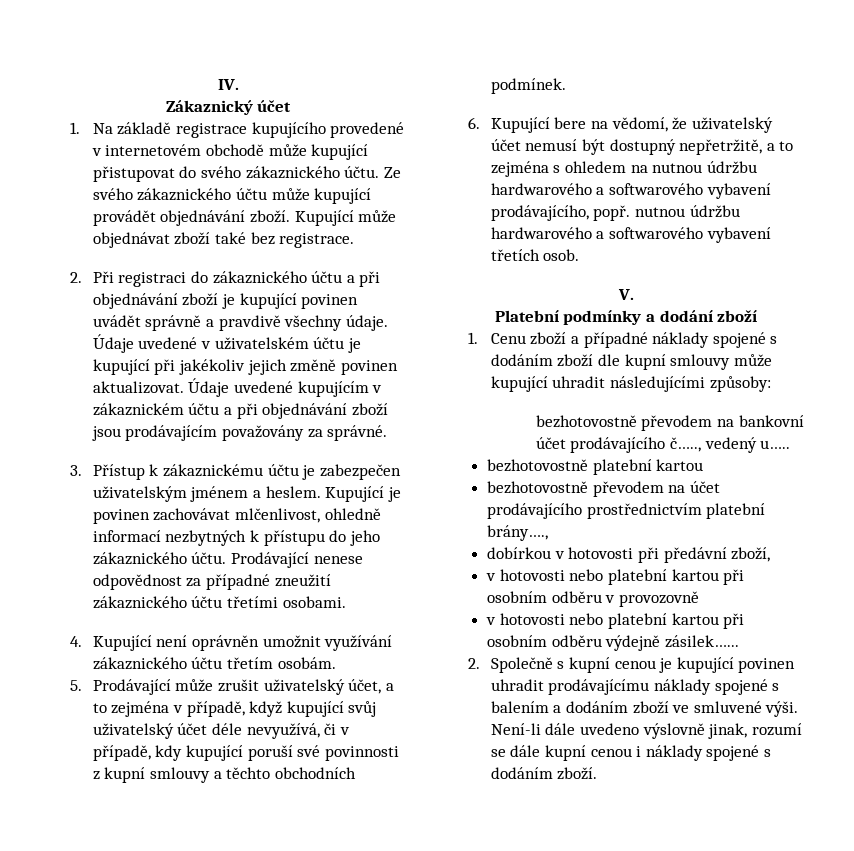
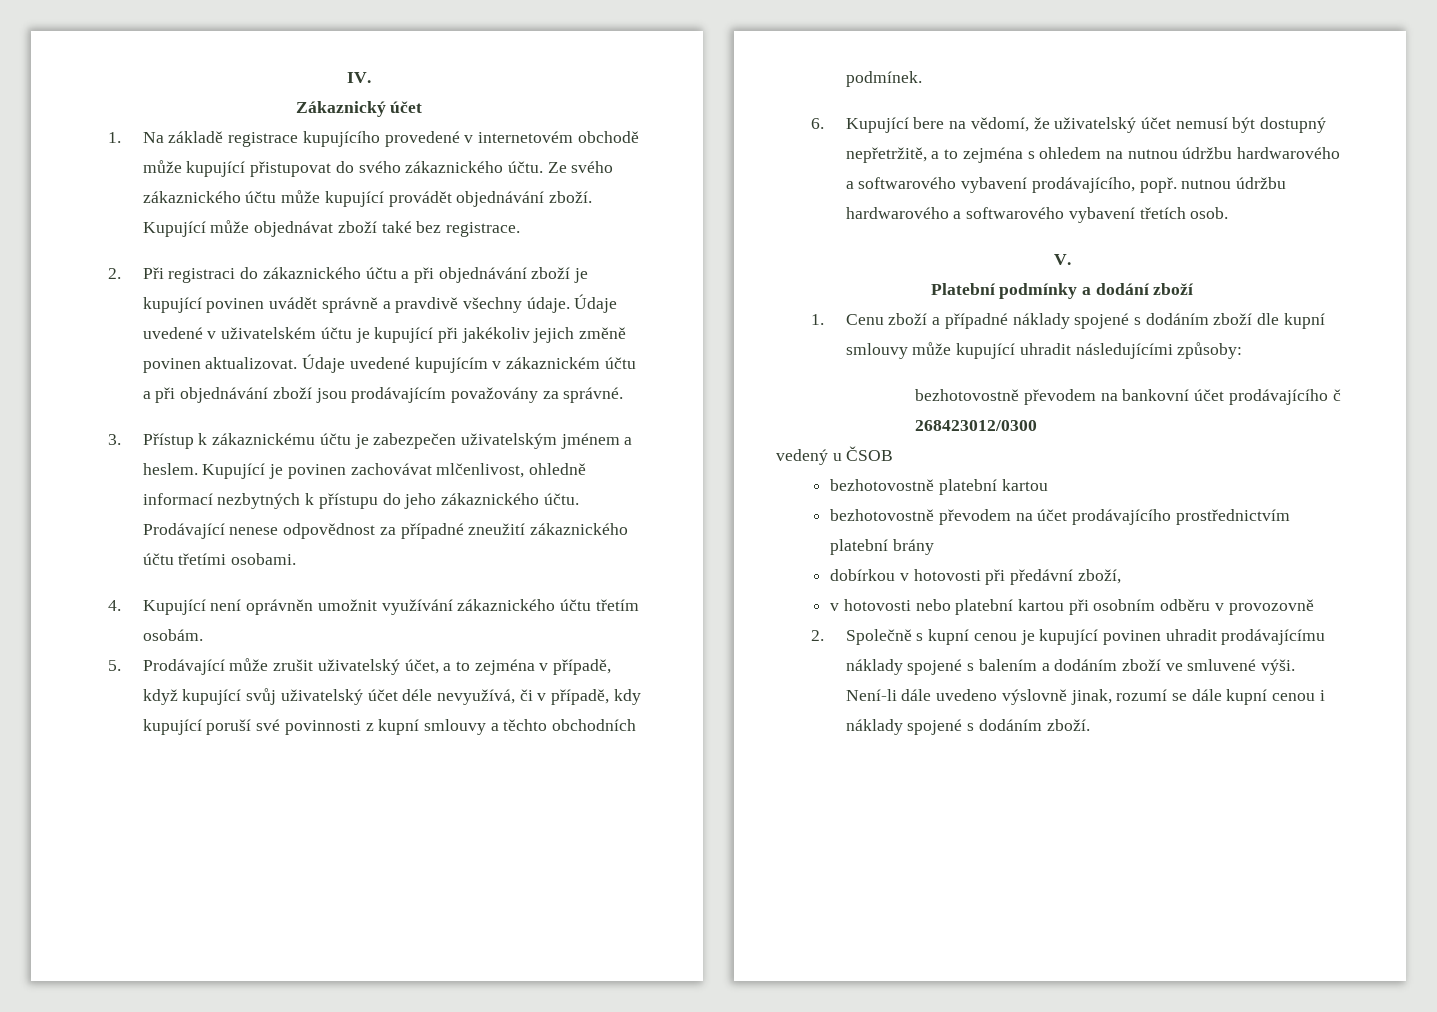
[669,437,791,453] č….., vedený u….. -> [1332,389,1341,401] [915,420,1038,431] [776,446,894,465] č 268423012/0300 // vedený u ČSOB
[487,525,549,541] brány…., -> [892,539,934,555] brány
[486,613,745,629] [487,635,739,651] // v hotovosti nebo platební kartou při osobním odběru výdejně zásilek…... -> (1314, 607) none

